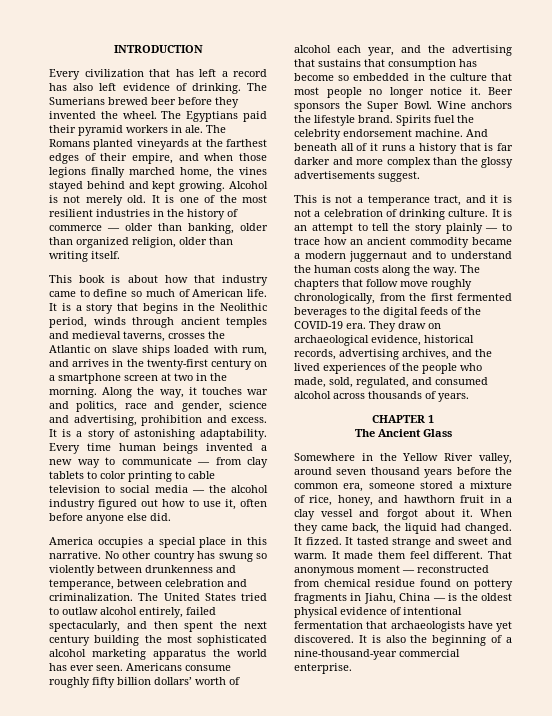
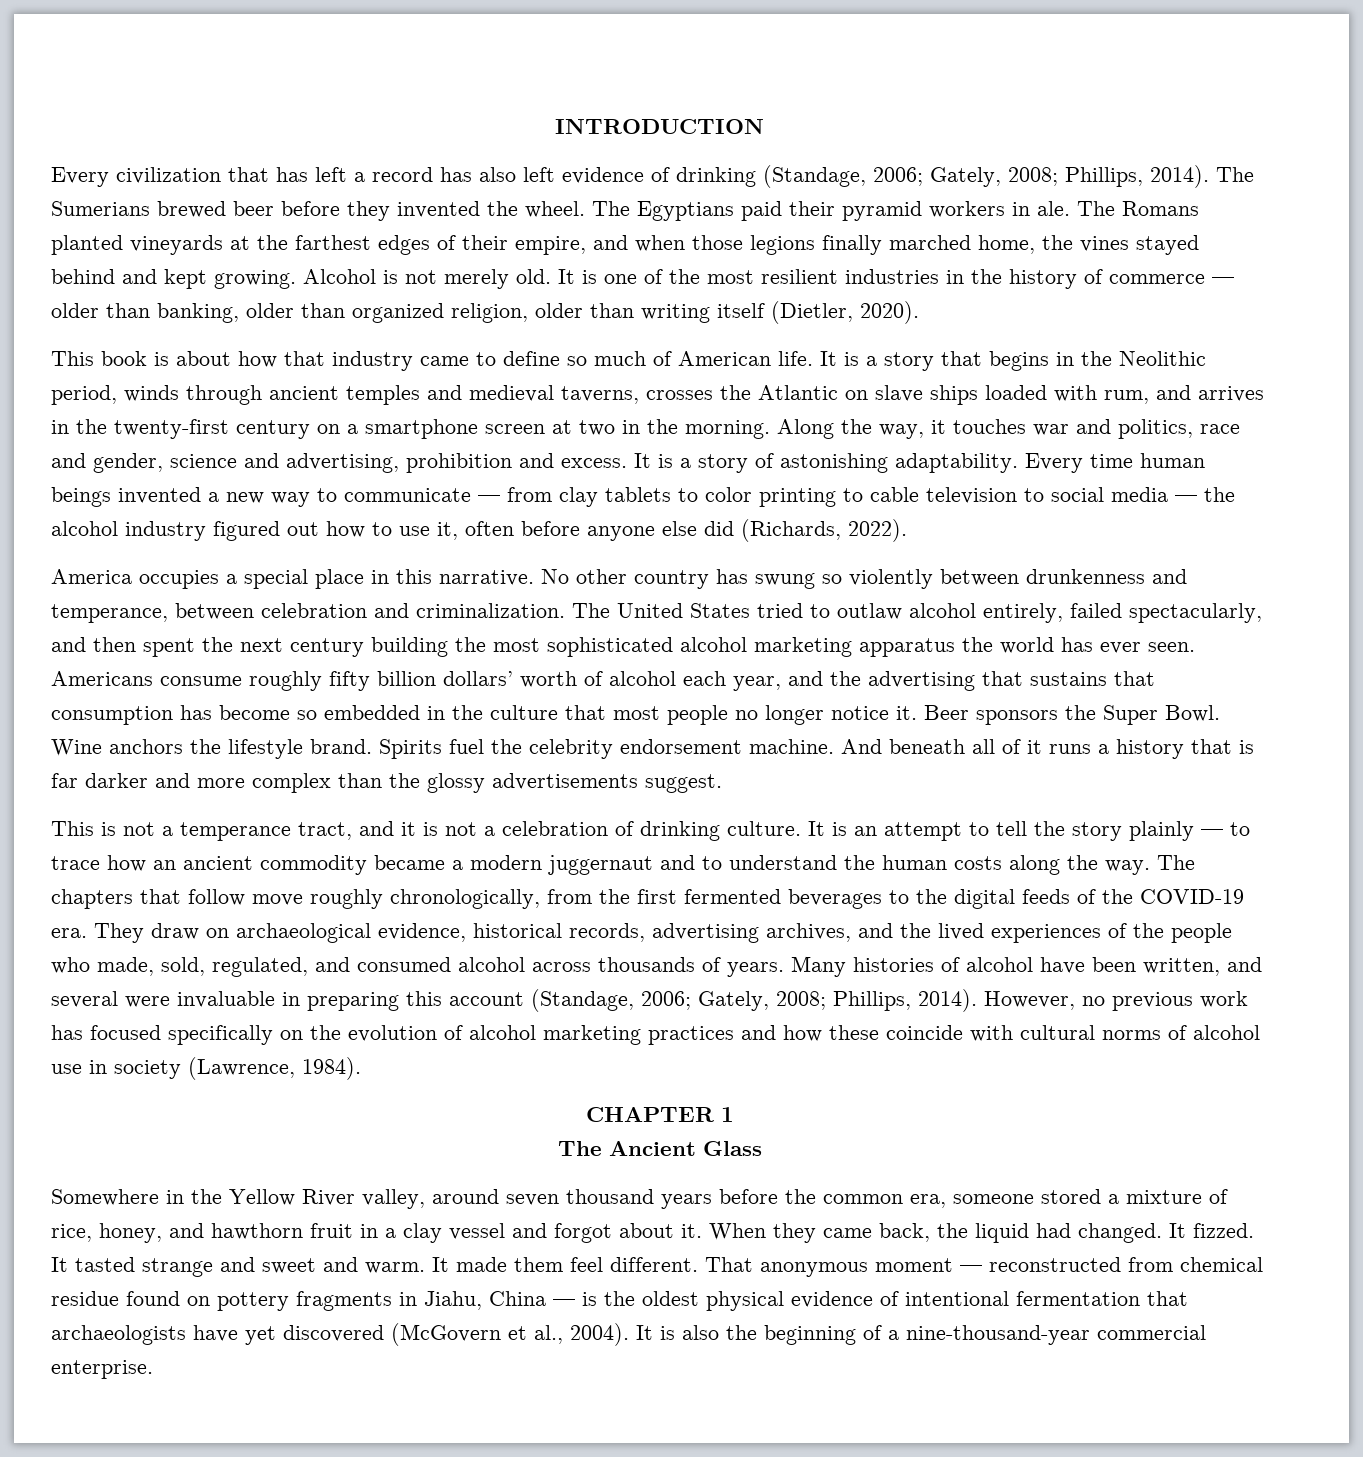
[191,83,241,94] drinking. -> [676,165,1209,188] drinking (Standage, 2006; Gately, 2008; Phillips, 2014).
[91,251,120,259] itself. -> [717,301,919,324] itself (Dietler, 2020).
[150,513,171,521] did. -> [704,519,907,542] did (Richards, 2022).
(469, 397) none -> [791,956,1262,977] [51,989,1248,1012] [51,1025,1260,1045] [51,1057,361,1080] Many histories of alcohol have been written, and several were invaluable in preparing this account (Standage, 2006; Gately, 2008; Phillips, 2014). However, no previous work has focused specifically on the evolution of alcohol marketing practices and how these coincide with cultural norms of alcohol use in society (Lawrence, 1984).
[294,635,354,643] discovered. -> [283,1323,629,1346] discovered (McGovern et al., 2004).

